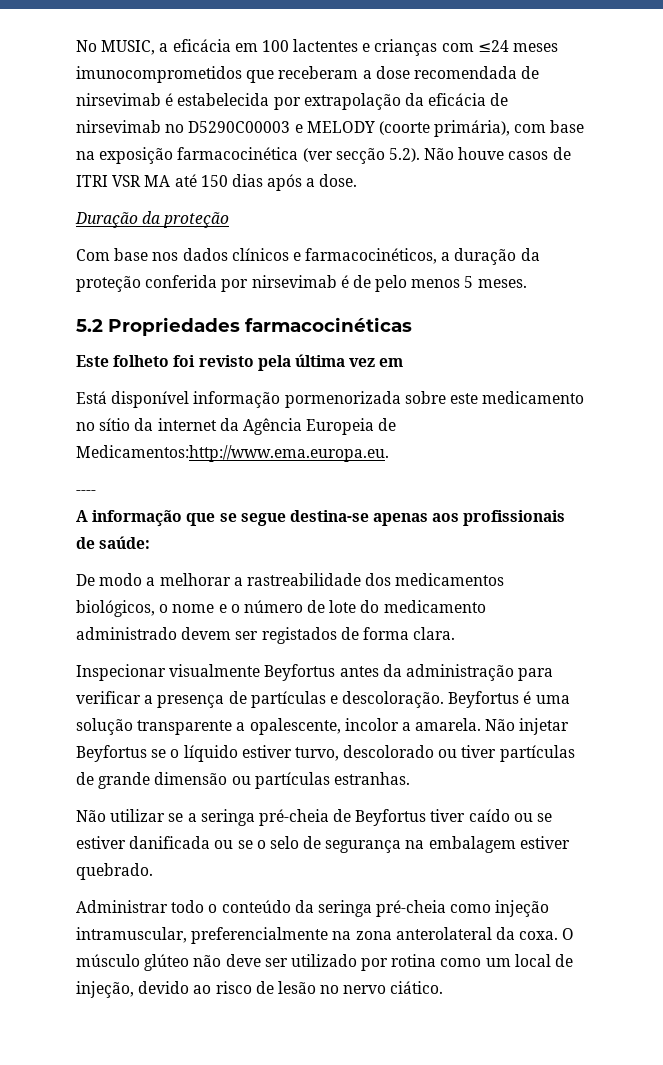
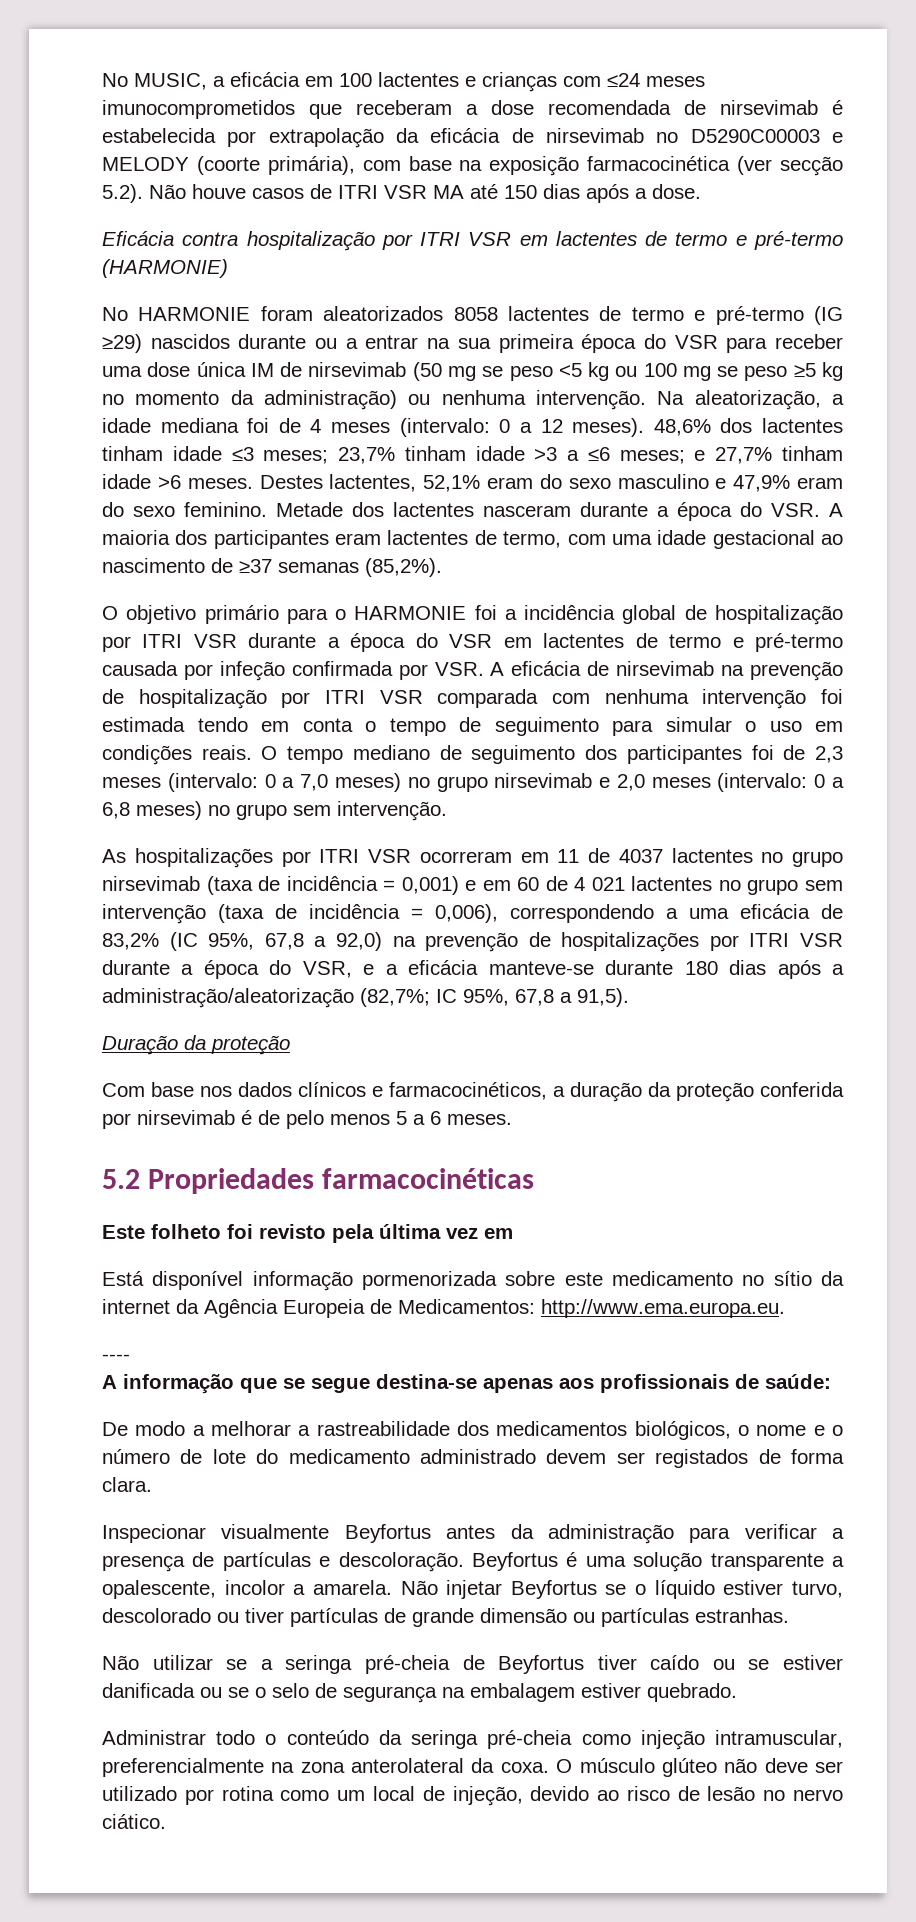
(358, 180) none -> [102,231,843,251] [102,259,228,278] [102,306,843,325] [102,334,844,353] [102,362,844,381] [102,390,845,410] [102,418,844,437] [102,446,843,464] [102,474,844,492] [102,502,843,521] [102,530,844,549] [102,558,442,577] [102,605,843,625] [102,633,843,652] [102,661,844,681] [102,689,843,709] [102,717,843,736] [102,745,844,765] [102,773,845,792] [102,801,447,821] [102,848,843,868] [102,876,844,895] [102,904,843,924] [102,932,844,952] [102,960,844,979] [102,988,629,1008] // Eficácia contra hospitalização por ITRI VSR em lactentes de termo e pré-termo (HARMONIE) // No HARMONIE foram aleatorizados 8058 lactentes de termo e pré-termo (IG ≥29) nascidos durante ou a entrar na sua primeira época do VSR para receber uma dose única IM de nirsevimab (50 mg se peso <5 kg ou 100 mg se peso ≥5 kg no momento da administração) ou nenhuma intervenção. Na aleatorização, a idade mediana foi de 4 meses (intervalo: 0 a 12 meses). 48,6% dos lactentes tinham idade ≤3 meses; 23,7% tinham idade >3 a ≤6 meses; e 27,7% tinham idade >6 meses. Destes lactentes, 52,1% eram do sexo masculino e 47,9% eram do sexo feminino. Metade dos lactentes nasceram durante a época do VSR. A maioria dos participantes eram lactentes de termo, com uma idade gestacional ao nascimento de ≥37 semanas (85,2%). // O objetivo primário para o HARMONIE foi a incidência global de hospitalização por ITRI VSR durante a época do VSR em lactentes de termo e pré-termo causada por infeção confirmada por VSR. A eficácia de nirsevimab na prevenção de hospitalização por ITRI VSR comparada com nenhuma intervenção foi estimada tendo em conta o tempo de seguimento para simular o uso em condições reais. O tempo mediano de seguimento dos participantes foi de 2,3 meses (intervalo: 0 a 7,0 meses) no grupo nirsevimab e 2,0 meses (intervalo: 0 a 6,8 meses) no grupo sem intervenção. // As hospitalizações por ITRI VSR ocorreram em 11 de 4037 lactentes no grupo nirsevimab (taxa de incidência = 0,001) e em 60 de 4 021 lactentes no grupo sem intervenção (taxa de incidência = 0,006), correspondendo a uma eficácia de 83,2% (IC 95%, 67,8 a 92,0) na prevenção de hospitalizações por ITRI VSR durante a época do VSR, e a eficácia manteve-se durante 180 dias após a administração/aleatorização (82,7%; IC 95%, 67,8 a 91,5).
(474, 282) none -> [413,1111,441,1125] a 6
[76,445,389,462] Medicamentos:http://www.ema.europa.eu. -> [398,1299,785,1318] Medicamentos: http://www.ema.europa.eu.

